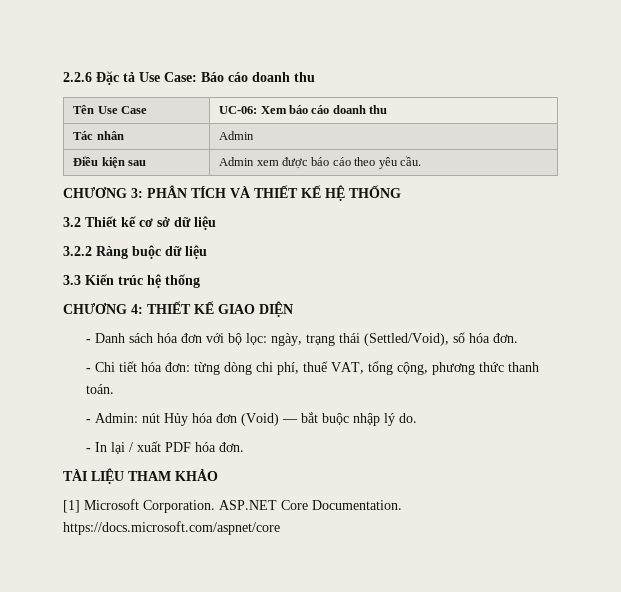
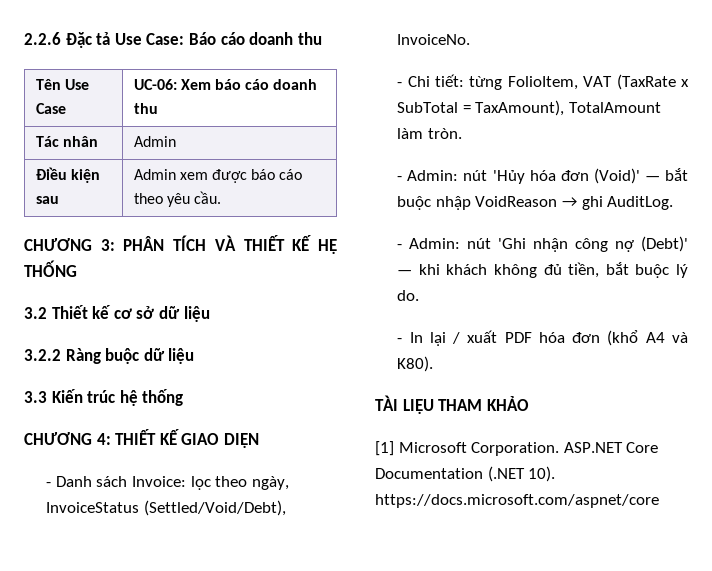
[157,332,519,346] [86,361,540,375] [86,384,115,394] [86,413,280,426] hóa đơn với bộ lọc: ngày, trạng thái (Settled/Void), số hóa đơn. // - Chi tiết hóa đơn: từng dòng chi phí, thuế VAT, tổng cộng, phương thức thanh toán. // - Admin: nút Hủy hóa đơn (Void) -> [132,476,289,490] [46,500,286,516] [397,34,471,45] [397,74,689,90] [397,100,662,116] [397,128,462,139] [397,168,640,184] Invoice: lọc theo ngày, InvoiceStatus (Settled/Void/Debt), InvoiceNo. // - Chi tiết: từng FolioItem, VAT (TaxRate x SubTotal = TaxAmount), TotalAmount làm tròn. // - Admin: nút 'Hủy hóa đơn (Void)'
(381, 419) none -> [475,196,674,210] [397,236,688,252] [397,262,670,278] VoidReason → ghi AuditLog. // - Admin: nút 'Ghi nhận công nợ (Debt)' — khi khách không đủ tiền, bắt buộc
[219,442,245,452] đơn. -> [572,330,688,346] [397,356,434,372] đơn (khổ A4 và K80).
[312,500,402,510] Documentation. -> [375,466,556,482] Documentation (.NET 10).

